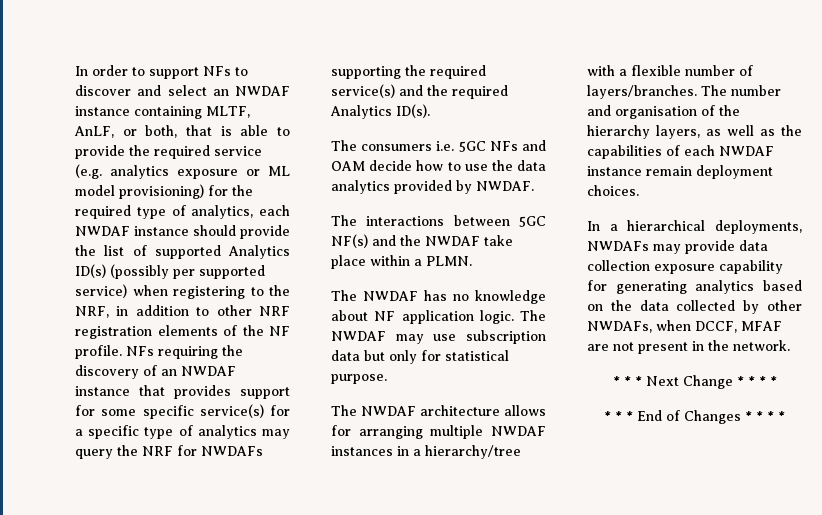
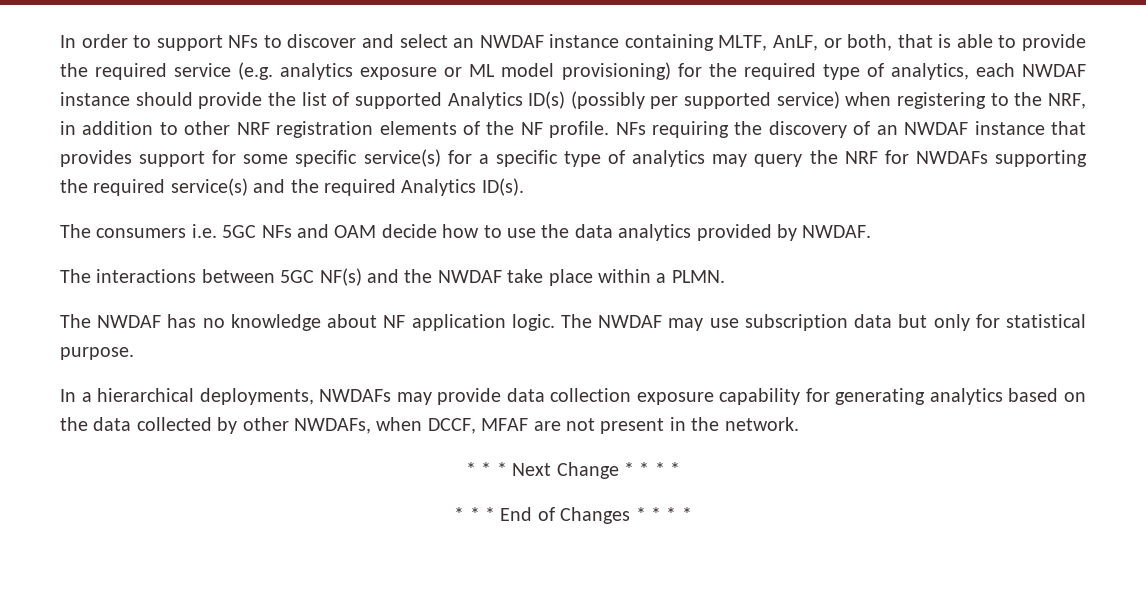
[331,405,546,416] [331,425,546,439] [331,445,521,459] [587,65,753,76] [587,85,781,99] [587,105,740,119] [587,125,802,139] [587,145,774,159] [587,165,773,179] [587,185,639,196] // The NWDAF architecture allows for arranging multiple NWDAF instances in a hierarchy/tree with a flexible number of layers/branches. The number and organisation of the hierarchy layers, as well as the capabilities of each NWDAF instance remain deployment choices. -> (134, 353) none

